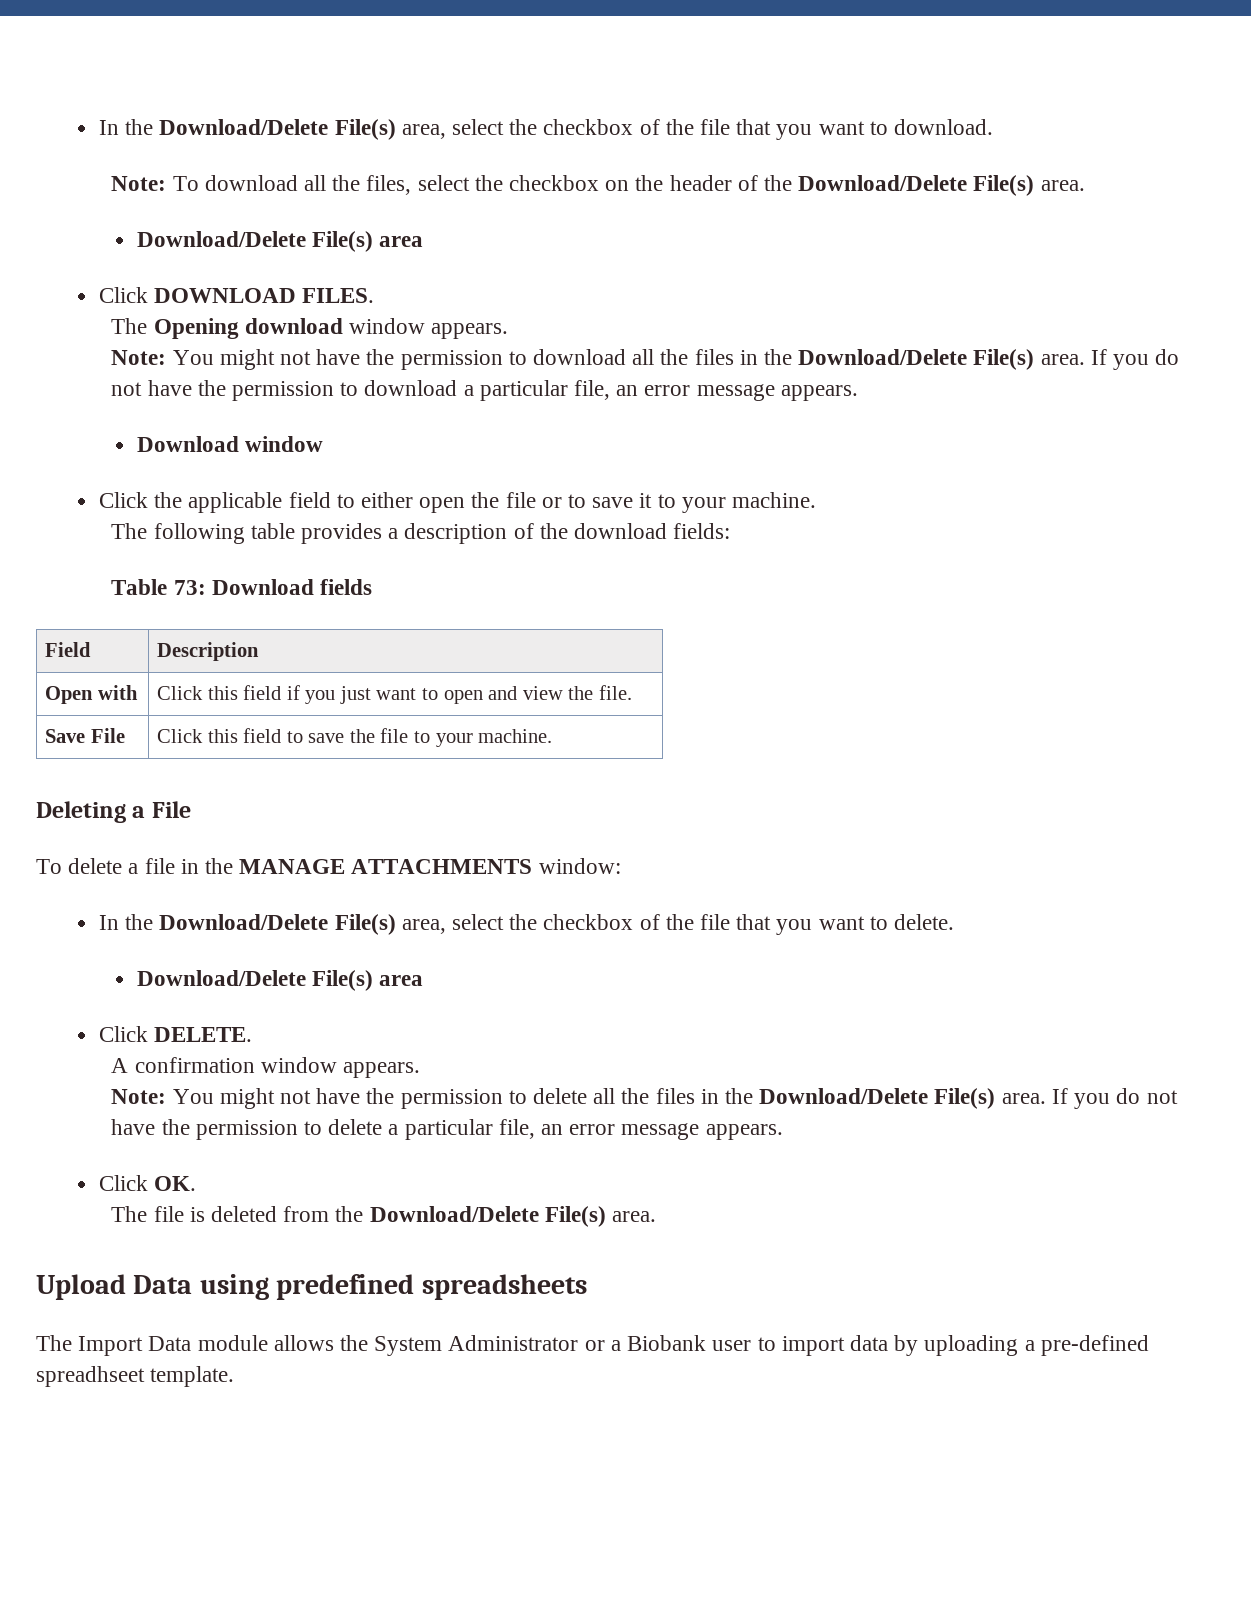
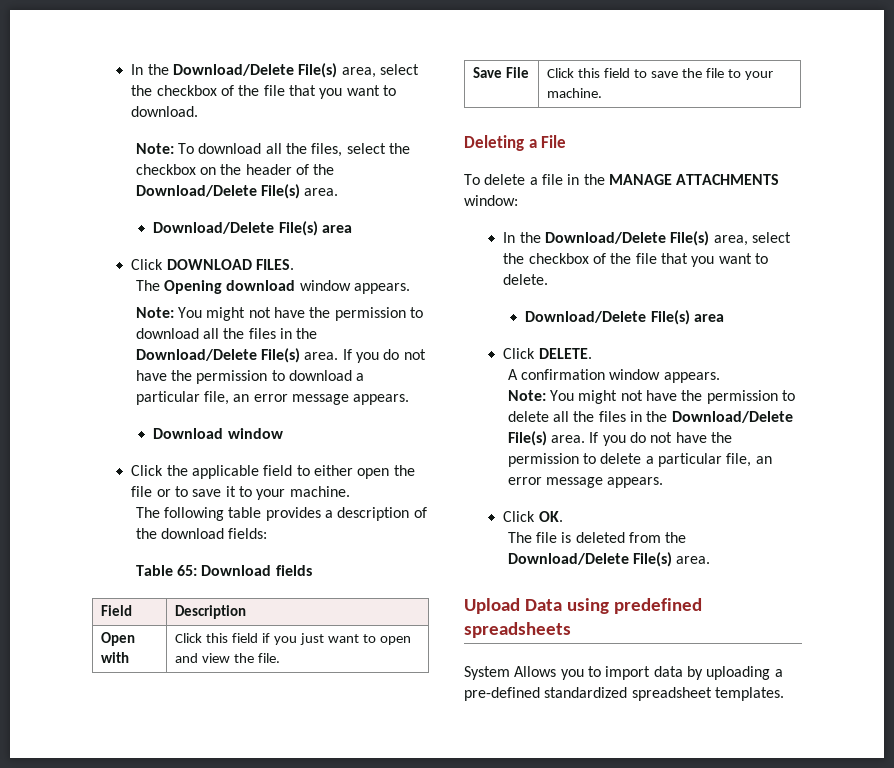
[173,580,206,595] 73: -> [176,565,197,576] 65:
[36,1335,752,1356] The Import Data module allows the System Administrator or a Biobank user -> [464,666,584,680] System Allows you
[36,1366,235,1387] spreadhseet template. -> [544,687,784,701] standardized spreadsheet templates.

